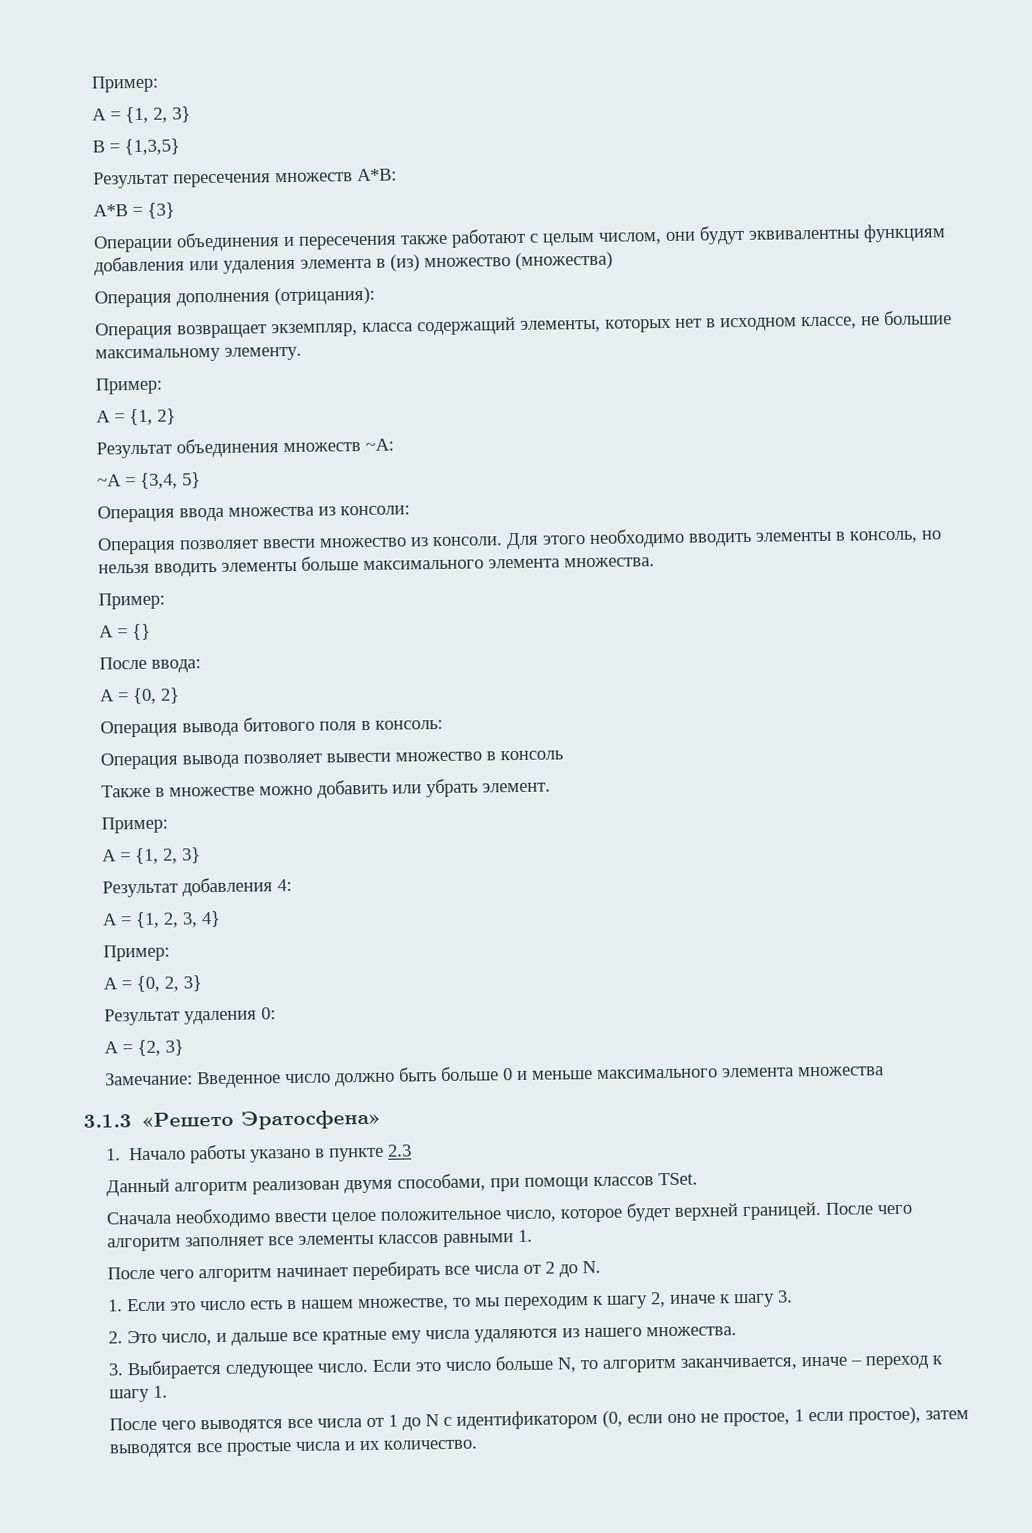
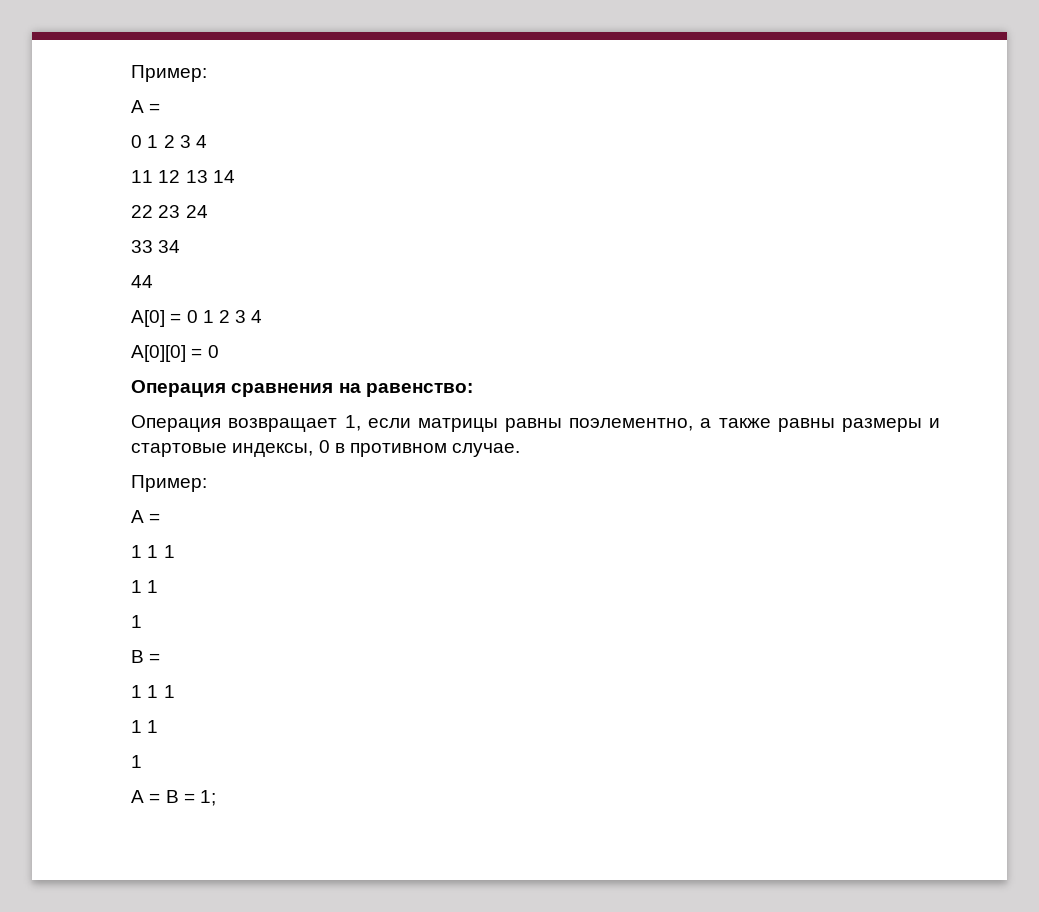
[90,75,159,93] [91,106,191,124] [91,138,180,156] [92,168,397,189] [92,202,175,219] [92,223,946,253] [93,251,613,276] [93,286,375,308] [94,310,952,340] [94,346,302,363] [94,377,163,395] [95,408,176,426] [95,438,394,459] [96,472,201,489] [96,505,410,523] [96,528,942,555] [97,556,655,577] [97,592,165,610] [98,623,151,641] [98,656,201,673] [98,687,180,705] [99,716,443,738] [99,750,563,770] [100,778,551,799] [100,816,168,834] [101,847,201,865] [101,877,292,898] [101,910,221,929] [102,944,170,962] [102,975,202,993] [103,1007,276,1026] [103,1039,184,1057] [104,1066,884,1089] [83,1109,383,1130] [105,1144,413,1164] [105,1172,698,1197] [105,1201,912,1228] [106,1229,533,1252] [106,1260,601,1283] [107,1290,793,1312] [107,1326,737,1346] [107,1355,942,1380] [108,1385,168,1403] [108,1406,969,1434] [108,1439,478,1458] Пример: // A = {1, 2, 3} // B = {1,3,5} // Результат пересечения множеств A*B: // A*B = {3} // Операции объединения и пересечения также работают с целым числом, они будут эквивалентны функциям добавления или удаления элемента в (из) множество (множества) // Операция дополнения (отрицания): // Операция возвращает экземпляр, класса содержащий элементы, которых нет в исходном классе, не большие максимальному элементу. // Пример: // A = {1, 2} // Результат объединения множеств ~A: // ~A = {3,4, 5} // Операция ввода множества из консоли: // Операция позволяет ввести множество из консоли. Для этого необходимо вводить элементы в консоль, но нельзя вводить элементы больше максимального элемента множества. // Пример: // A = {} // После ввода: // A = {0, 2} // Операция вывода битового поля в консоль: // Операция вывода позволяет вывести множество в консоль // Также в множестве можно добавить или убрать элемент. // Пример: // A = {1, 2, 3} // Результат добавления 4: // A = {1, 2, 3, 4} // Пример: // A = {0, 2, 3} // Результат удаления 0: // A = {2, 3} // Замечание: Введенное число должно быть больше 0 и меньше максимального элемента множества // 3.1.3 «Решето Эратосфена» // 1. Начало работы указано в пункте 2.3 // Данный алгоритм реализован двумя способами, при помощи классов TSet. // Сначала необходимо ввести целое положительное число, которое будет верхней границей. После чего алгоритм заполняет все элементы классов равными 1. // После чего алгоритм начинает перебирать все числа от 2 до N. // 1. Если это число есть в нашем множестве, то мы переходим к шагу 2, иначе к шагу 3. // 2. Это число, и дальше все кратные ему числа удаляются из нашего множества. // 3. Выбирается следующее число. Если это число больше N, то алгоритм заканчивается, иначе – переход к шагу 1. // После чего выводятся все числа от 1 до N с идентификатором (0, если оно не простое, 1 если простое), затем выводятся все простые числа и их количество. -> [131,65,208,82] [131,100,161,113] [131,135,207,148] [131,170,235,183] [131,205,208,218] [131,240,181,253] [131,275,154,288] [131,310,263,327] [131,345,219,362] [131,380,473,397] [131,415,941,432] [131,440,520,457] [131,475,208,492] [131,510,161,523] [131,545,175,558] [131,580,159,593] [131,615,143,628] [131,650,161,663] [131,685,175,698] [131,720,159,733] [131,755,143,768] [131,790,216,806] Пример: // A = // 0 1 2 3 4 // 11 12 13 14 // 22 23 24 // 33 34 // 44 // A[0] = 0 1 2 3 4 // A[0][0] = 0 // Операция сравнения на равенство: // Операция возвращает 1, если матрицы равны поэлементно, а также равны размеры и стартовые индексы, 0 в противном случае. // Пример: // A = // 1 1 1 // 1 1 // 1 // B = // 1 1 1 // 1 1 // 1 // A = B = 1;

